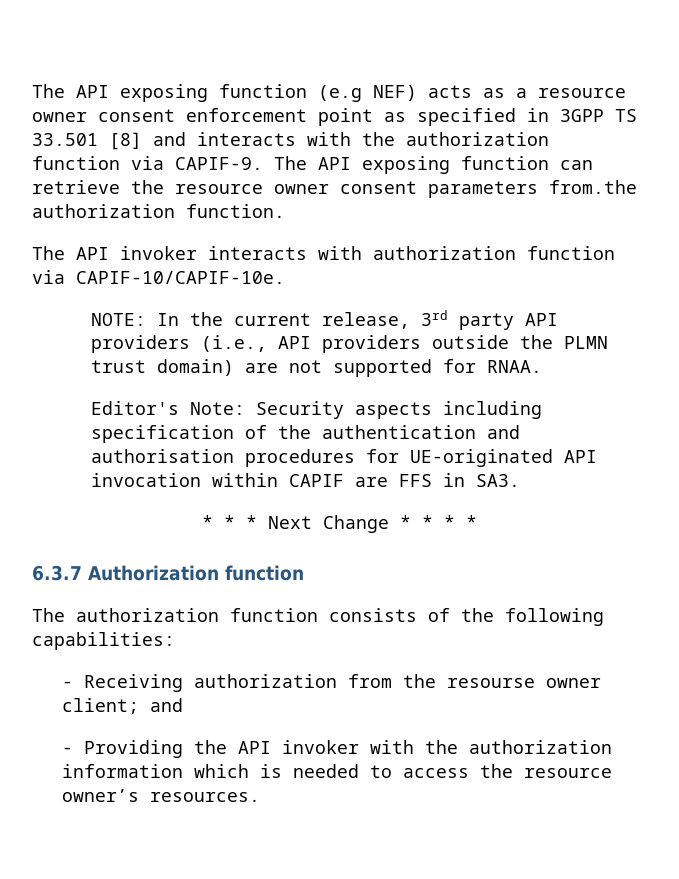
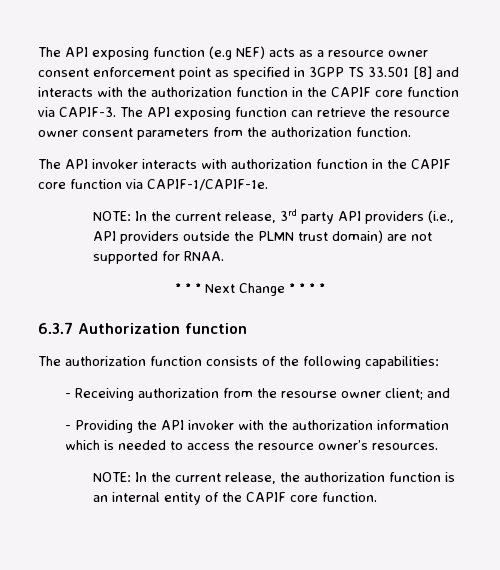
[131,156,263,170] via CAPIF-9. -> [292,87,459,97] [38,107,116,117] in the CAPIF core function via CAPIF-3.
[549,180,637,194] from.the -> [213,127,267,137] from the
[32,270,285,284] via CAPIF-10/CAPIF-10e. -> [372,159,451,169] [38,179,268,191] in the CAPIF core function via CAPIF-1/CAPIF-1e.
[91,401,543,419] [91,425,521,443] [91,449,598,467] [91,473,521,487] // Editor's Note: Security aspects including specification of the authentication and authorisation procedures for UE-originated API invocation within CAPIF are FFS in SA3. -> (224, 256) none
(260, 797) none -> [92,472,455,484] [92,492,377,505] // NOTE: In the current release, the authorization function is an internal entity of the CAPIF core function.

